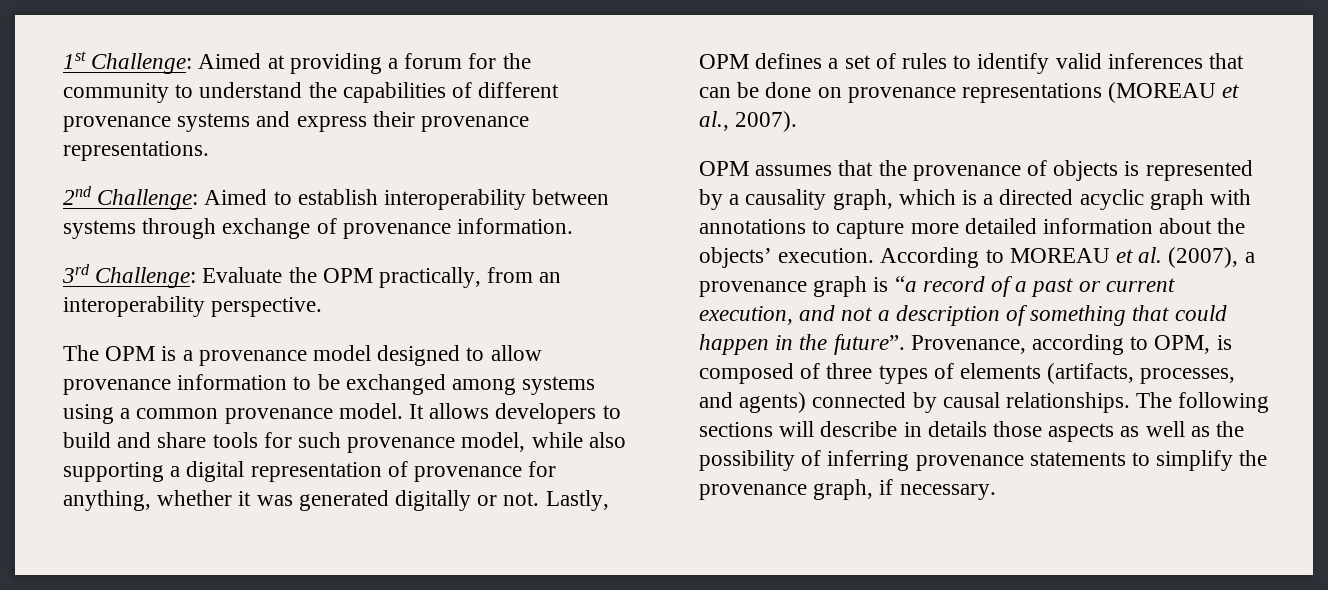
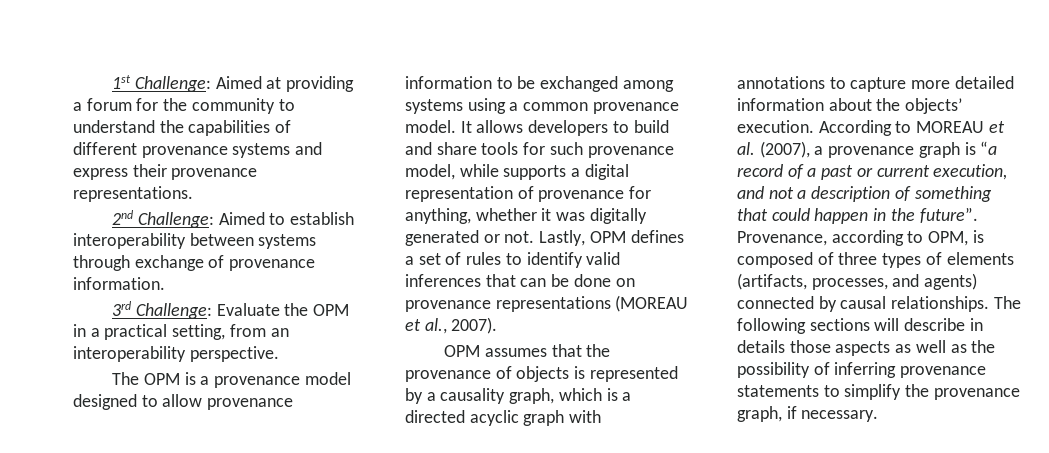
[379,267,482,288] practically, -> [73,324,226,340] in a practical setting,
[588,432,626,448] [63,462,164,482] also supporting -> [503,165,567,180] supports
[298,490,472,511] generated digitally -> [589,208,647,224] [405,230,479,246] digitally generated

